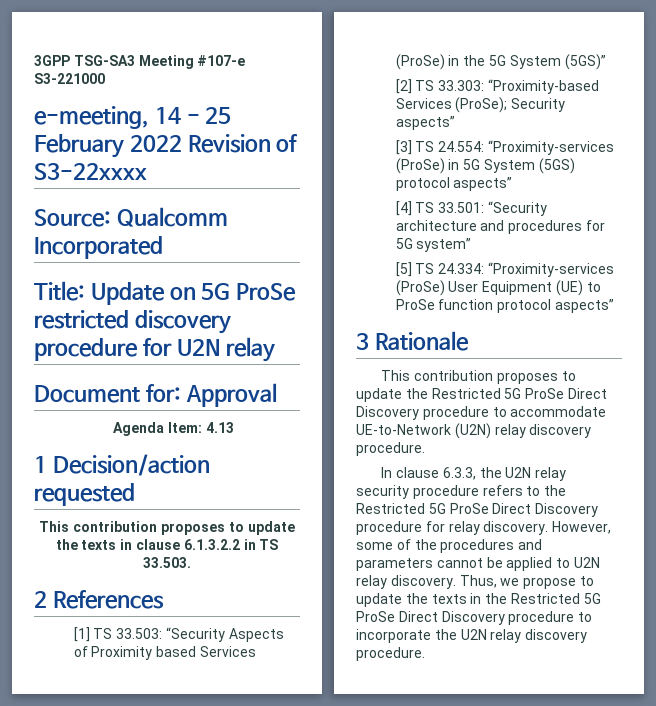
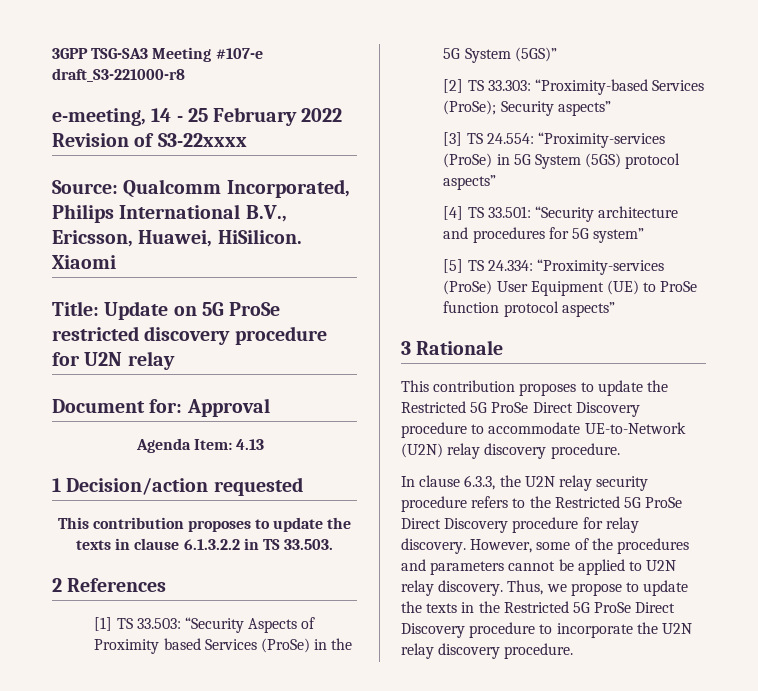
[34,73,105,84] S3-221000 -> [52,68,185,82] draft_S3-221000-r8
[34,236,163,259] Incorporated -> [226,179,350,198] [52,204,287,223] [52,229,302,247] [52,255,116,269] Incorporated, Philips International B.V., Ericsson, Huawei, HiSilicon. Xiaomi

